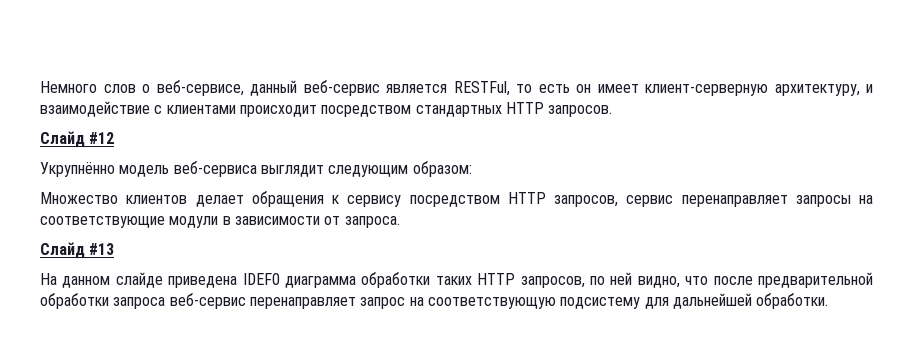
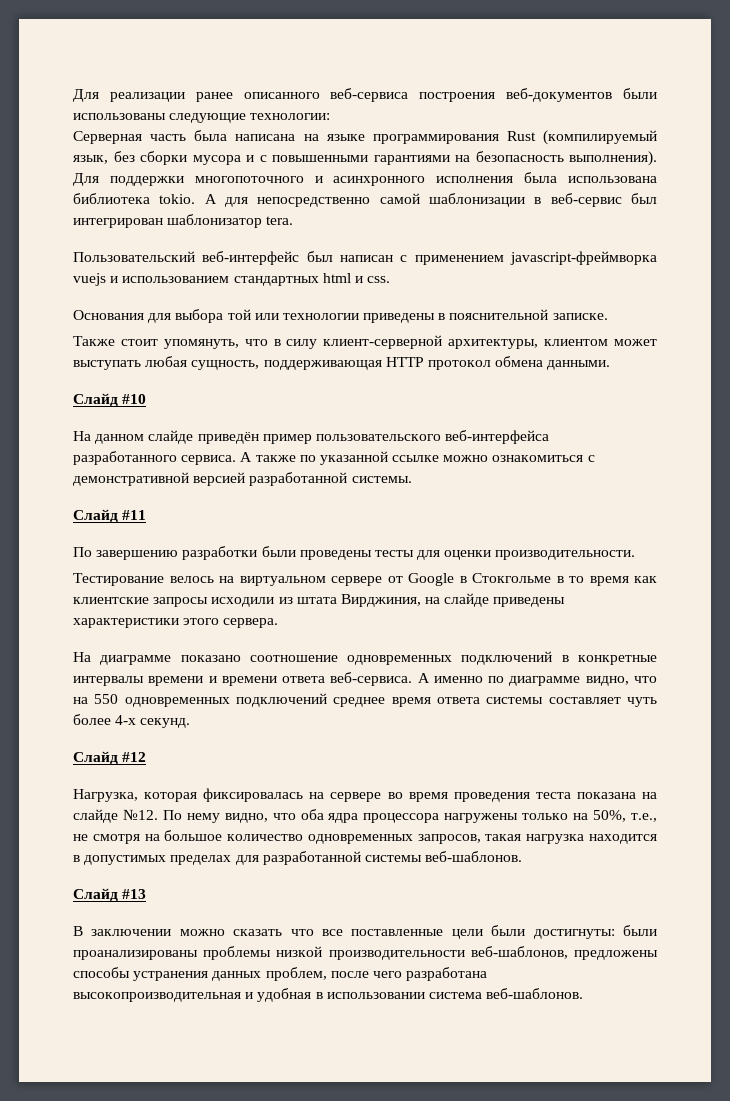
[40,80,873,96] [40,101,613,117] [40,131,115,148] [40,161,472,177] [40,191,873,207] [40,216,400,228] [40,242,115,259] [40,272,873,288] [40,293,829,309] Немного слов о веб-сервисе, данный веб-сервис является RESTFul, то есть он имеет клиент-серверную архитектуру, и взаимодействие с клиентами происходит посредством стандартных HTTP запросов. // Слайд #12 // Укрупнённо модель веб-сервиса выглядит следующим образом: // Множество клиентов делает обращения к сервису посредством HTTP запросов, сервис перенаправляет запросы на соответствующие модули в зависимости от запроса. // Слайд #13 // На данном слайде приведена IDEF0 диаграмма обработки таких HTTP запросов, по ней видно, что после предварительной обработки запроса веб-сервис перенаправляет запрос на соответствующую подсистему для дальнейшей обработки. -> [73,88,657,102] [73,113,331,123] [73,130,657,145] [73,151,657,166] [73,172,658,186] [73,193,657,207] [73,214,294,228] [73,251,657,265] [73,273,391,286] [73,309,608,323] [73,335,657,349] [73,356,611,370] [73,393,147,407] [73,430,550,444] [73,451,595,465] [73,472,412,486] [73,509,147,523] [73,546,636,560] [73,573,657,586] [73,593,566,607] [73,618,279,628] [73,651,657,665] [73,672,657,686] [73,693,657,707] [73,714,191,728] [73,751,147,765] [73,788,658,802] [73,809,657,823] [73,830,657,844] [73,851,523,865] [73,888,147,902] [73,925,657,939] [73,946,658,960] [73,967,488,981] [73,988,584,1002] Для реализации ранее описанного веб-сервиса построения веб-документов были использованы следующие технологии: // Серверная часть была написана на языке программирования Rust (компилируемый язык, без сборки мусора и с повышенными гарантиями на безопасность выполнения). Для поддержки многопоточного и асинхронного исполнения была использована библиотека tokio. А для непосредственно самой шаблонизации в веб-сервис был интегрирован шаблонизатор tera. // Пользовательский веб-интерфейс был написан с применением javascript-фреймворка vuejs и использованием стандартных html и css. // Основания для выбора той или технологии приведены в пояснительной записке. // Также стоит упомянуть, что в силу клиент-серверной архитектуры, клиентом может выступать любая сущность, поддерживающая HTTP протокол обмена данными. // Слайд #10 // На данном слайде приведён пример пользовательского веб-интерфейса разработанного сервиса. А также по указанной ссылке можно ознакомиться с демонстративной версией разработанной системы. // Слайд #11 // По завершению разработки были проведены тесты для оценки производительности. // Тестирование велось на виртуальном сервере от Google в Стокгольме в то время как клиентские запросы исходили из штата Вирджиния, на слайде приведены характеристики этого сервера. // На диаграмме показано соотношение одновременных подключений в конкретные интервалы времени и времени ответа веб-сервиса. А именно по диаграмме видно, что на 550 одновременных подключений среднее время ответа системы составляет чуть более 4-х секунд. // Слайд #12 // Нагрузка, которая фиксировалась на сервере во время проведения теста показана на слайде №12. По нему видно, что оба ядра процессора нагружены только на 50%, т.е., не смотря на большое количество одновременных запросов, такая нагрузка находится в допустимых пределах для разработанной системы веб-шаблонов. // Слайд #13 // В заключении можно сказать что все поставленные цели были достигнуты: были проанализированы проблемы низкой производительности веб-шаблонов, предложены способы устранения данных проблем, после чего разработана высокопроизводительная и удобная в использовании система веб-шаблонов.

